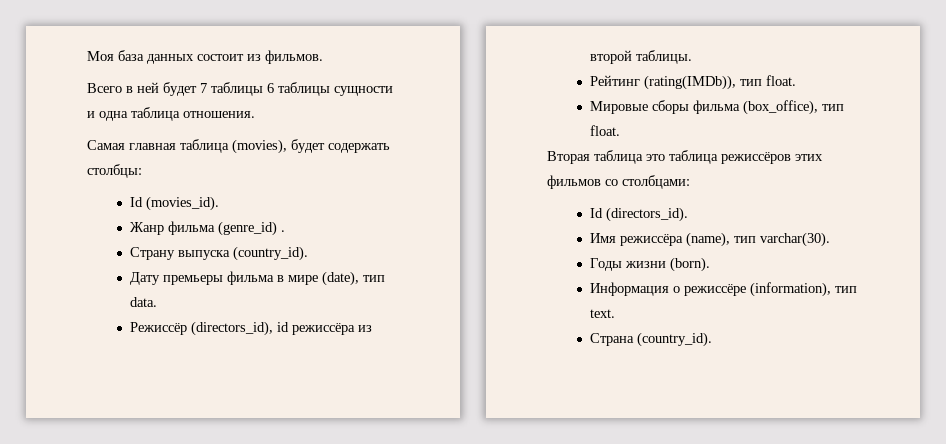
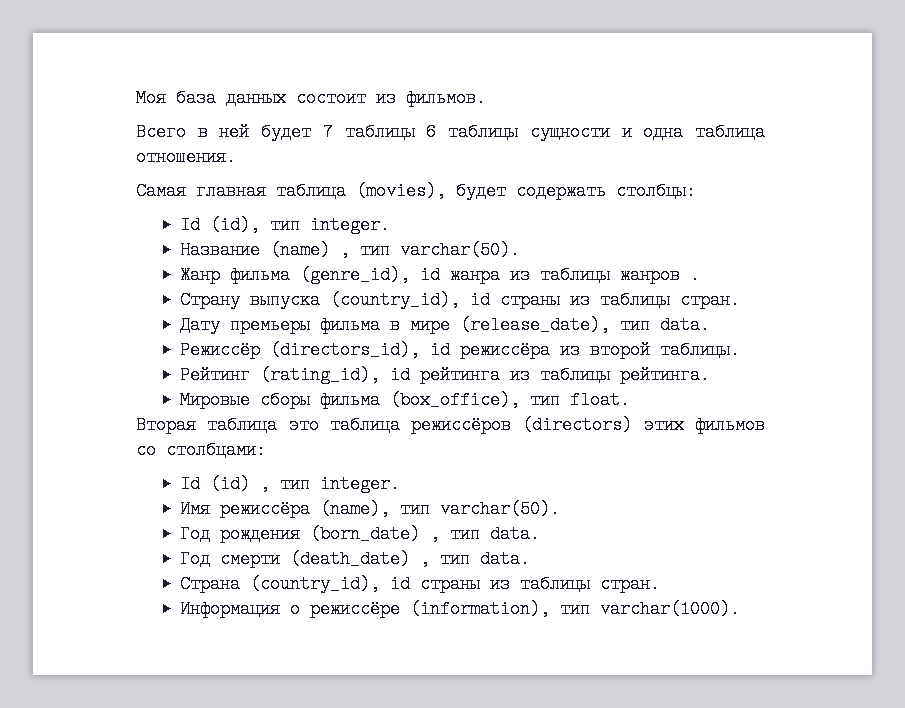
[146,196,220,211] [130,221,286,236] [130,246,309,261] (movies_id). // Жанр фильма (genre_id) . // Страну выпуска (country_id). -> [210,216,391,234] [180,241,521,259] [180,266,701,284] [180,291,741,309] (id), тип integer. // Название (name) , тип varchar(50). // Жанр фильма (genre_id), id жанра из таблицы жанров . // Страну выпуска (country_id), id страны из таблицы стран.
[322,271,360,286] (date), -> [460,316,611,334] (release_date),
[644,75,797,90] (rating(IMDb)), тип float. -> [260,366,711,384] (rating_id), id рейтинга из таблицы рейтинга.
(791, 158) none -> [522,416,633,434] (directors)
[606,207,689,222] (directors_id). -> [210,475,401,493] (id) , тип integer.
[760,232,831,247] [590,257,711,272] varchar(30). // Годы жизни (born). -> [440,500,561,518] [180,525,541,543] [180,550,531,568] [180,575,661,593] varchar(50). // Год рождения (born_date) , тип data. // Год смерти (death_date) , тип data. // Страна (country_id), id страны из таблицы стран.
[590,309,616,318] [590,332,713,347] text. // Страна (country_id). -> [600,600,741,618] varchar(1000).

